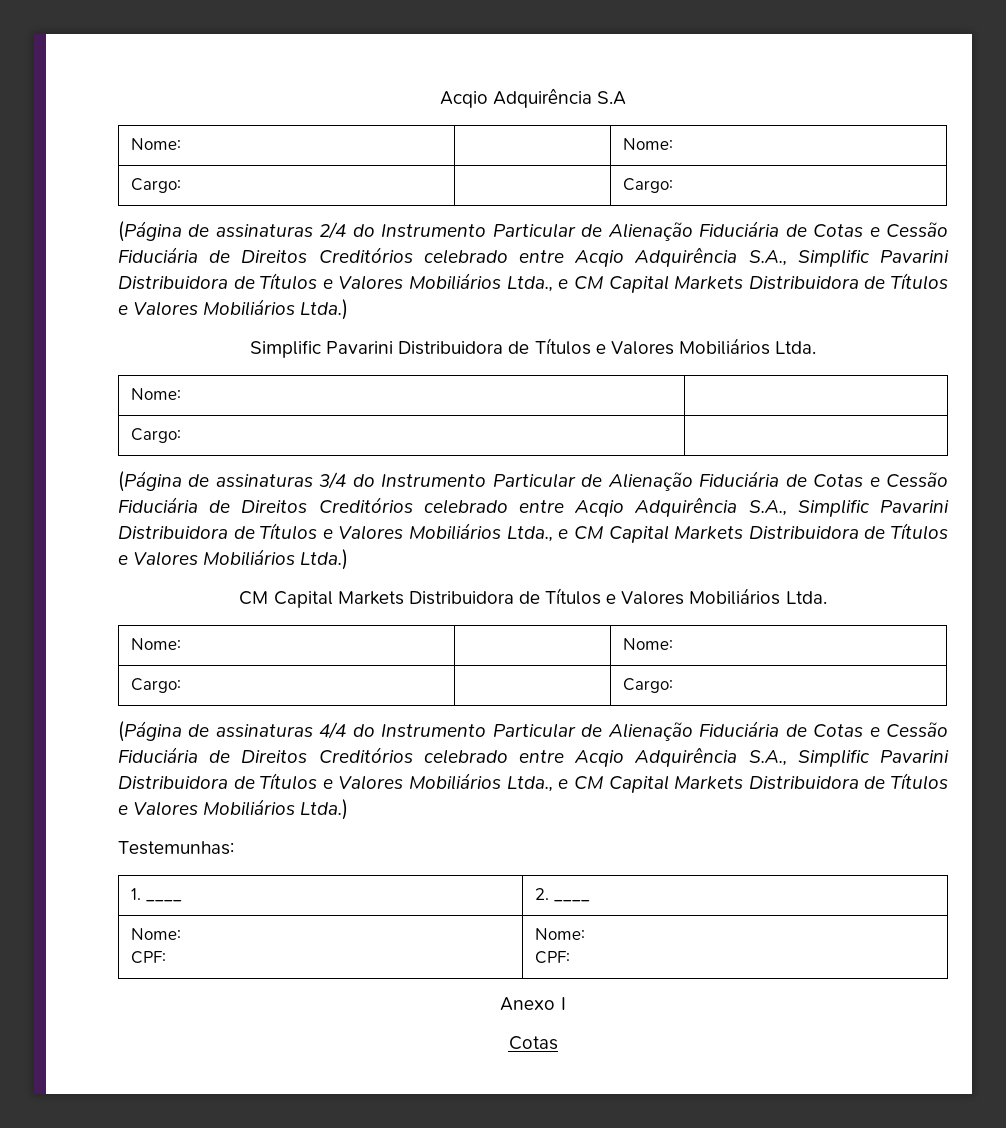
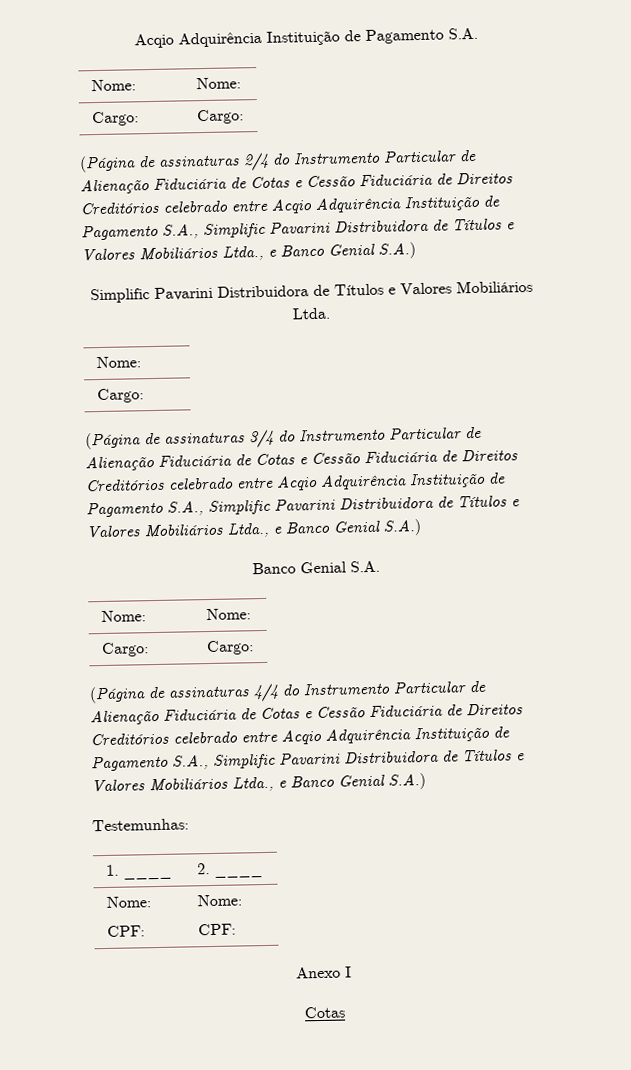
[439,88,627,108] Acqio Adquirência S.A -> [134,27,478,49] Acqio Adquirência Instituição de Pagamento S.A.
(738, 257) none -> [404,195,500,212] [81,223,159,241] Instituição de Pagamento
[573,273,949,293] [118,299,349,320] CM Capital Markets Distribuidora de Títulos e Valores Mobiliários Ltda.) -> [280,242,416,259] Banco Genial S.A.)
(738, 507) none -> [409,472,506,489] [86,500,164,518] Instituição de Pagamento
[573,523,949,543] [118,549,349,570] [239,588,827,608] CM Capital Markets Distribuidora de Títulos e Valores Mobiliários Ltda.) // CM Capital Markets Distribuidora de Títulos e Valores Mobiliários Ltda. -> [285,519,422,536] [252,560,380,575] Banco Genial S.A.) // Banco Genial S.A.
(738, 757) none -> [414,726,510,743] [91,754,169,772] Instituição de Pagamento
[573,773,949,793] [118,799,349,820] CM Capital Markets Distribuidora de Títulos e Valores Mobiliários Ltda.) -> [290,772,426,790] Banco Genial S.A.)

